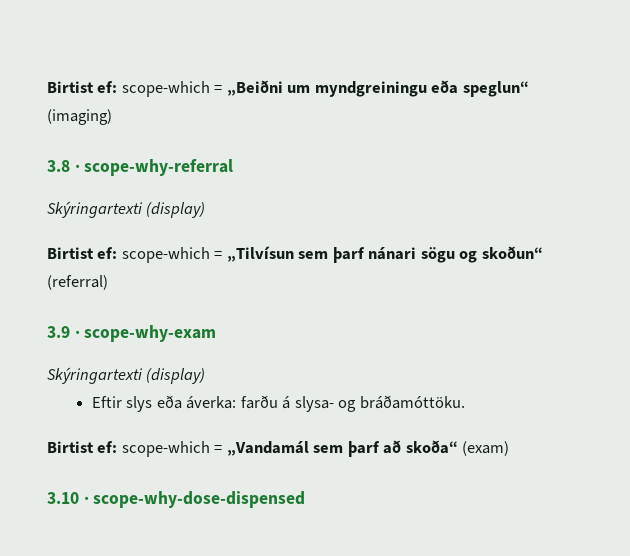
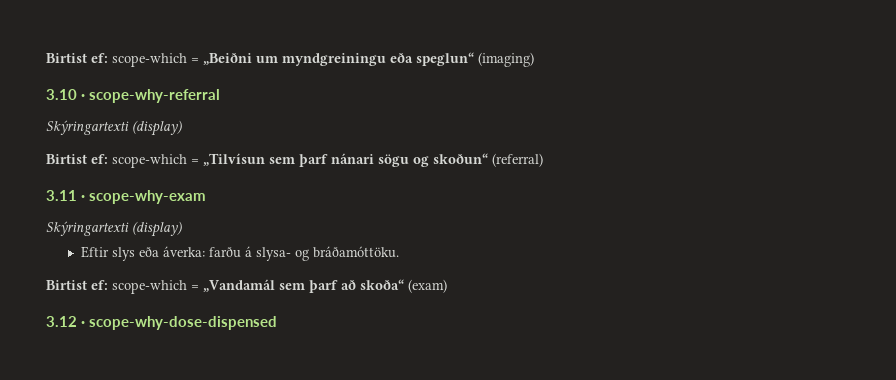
[47,160,70,172] 3.8 -> [46,89,77,100] 3.10
[47,326,70,338] 3.9 -> [46,190,77,201] 3.11
[47,492,79,504] 3.10 -> [46,316,77,327] 3.12

